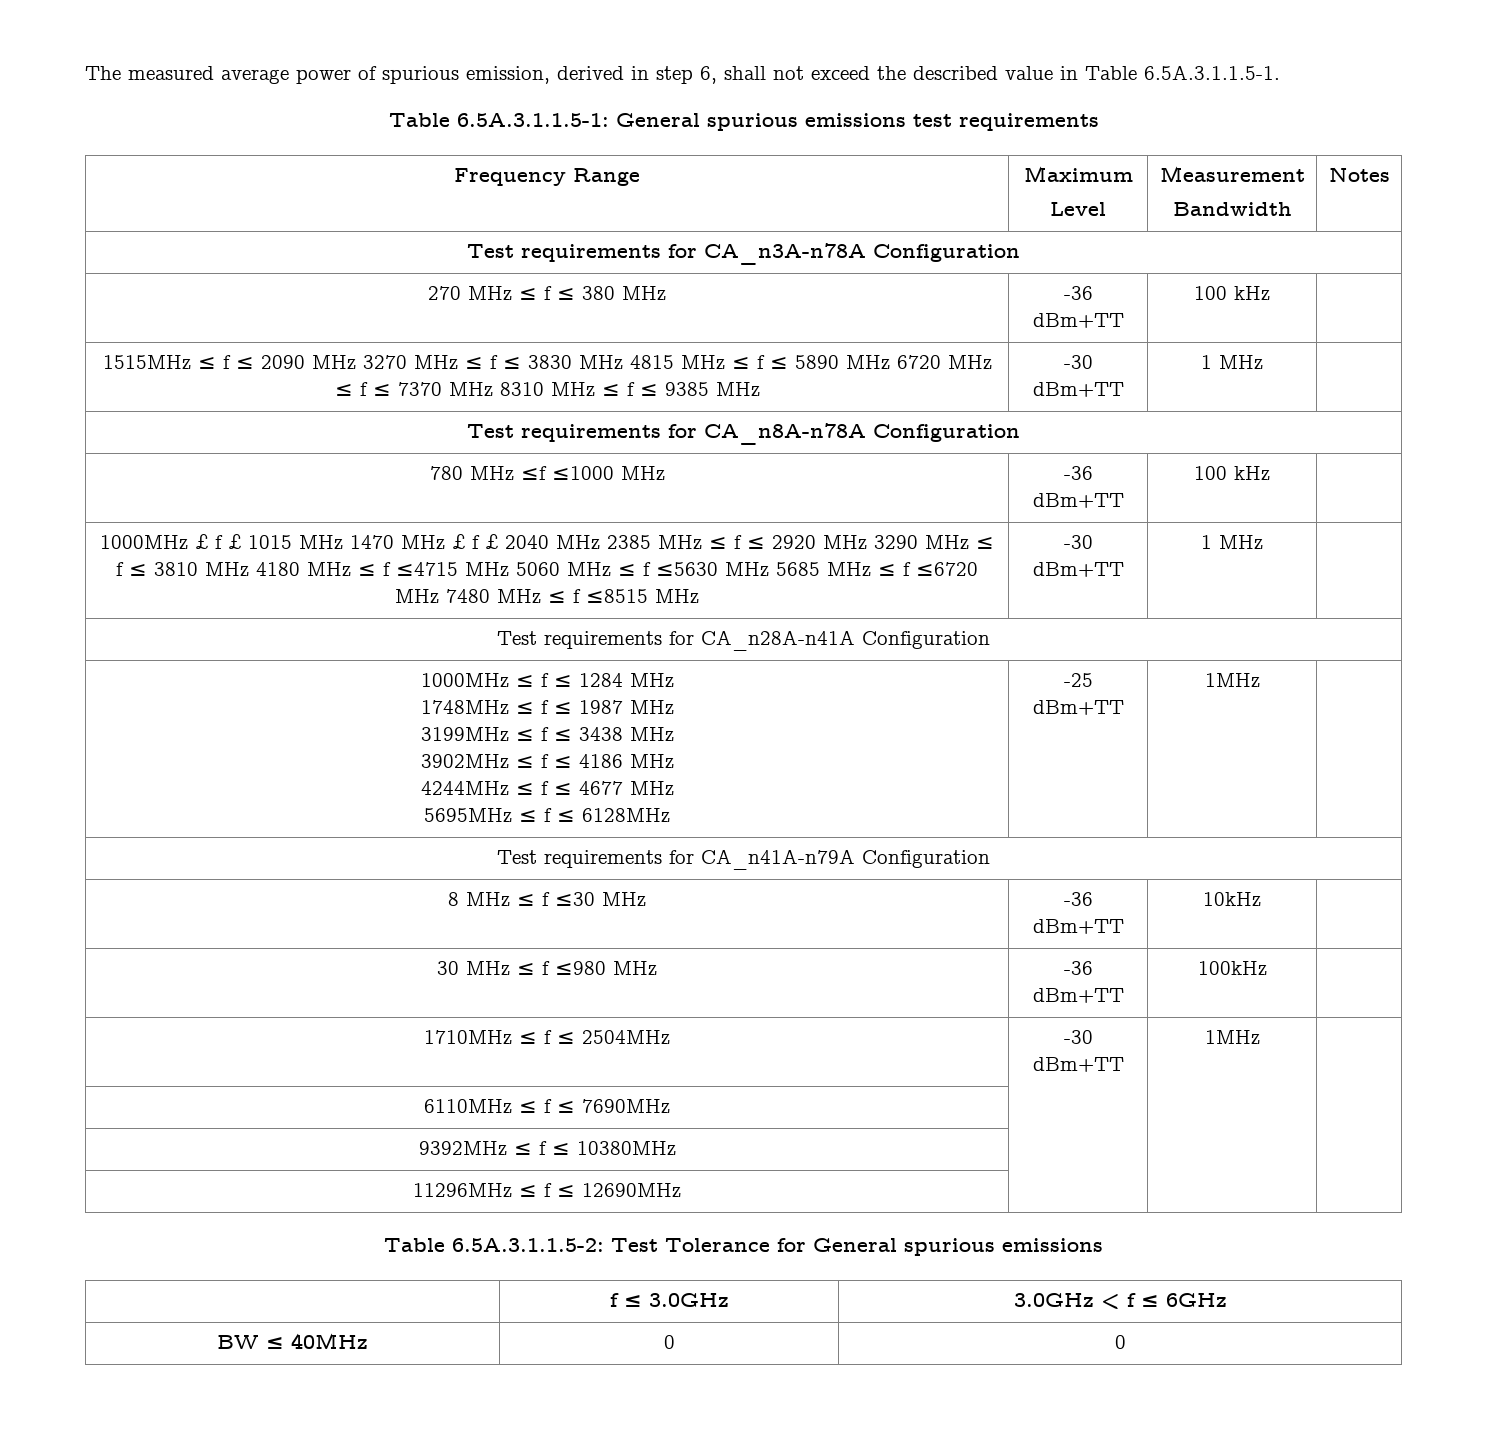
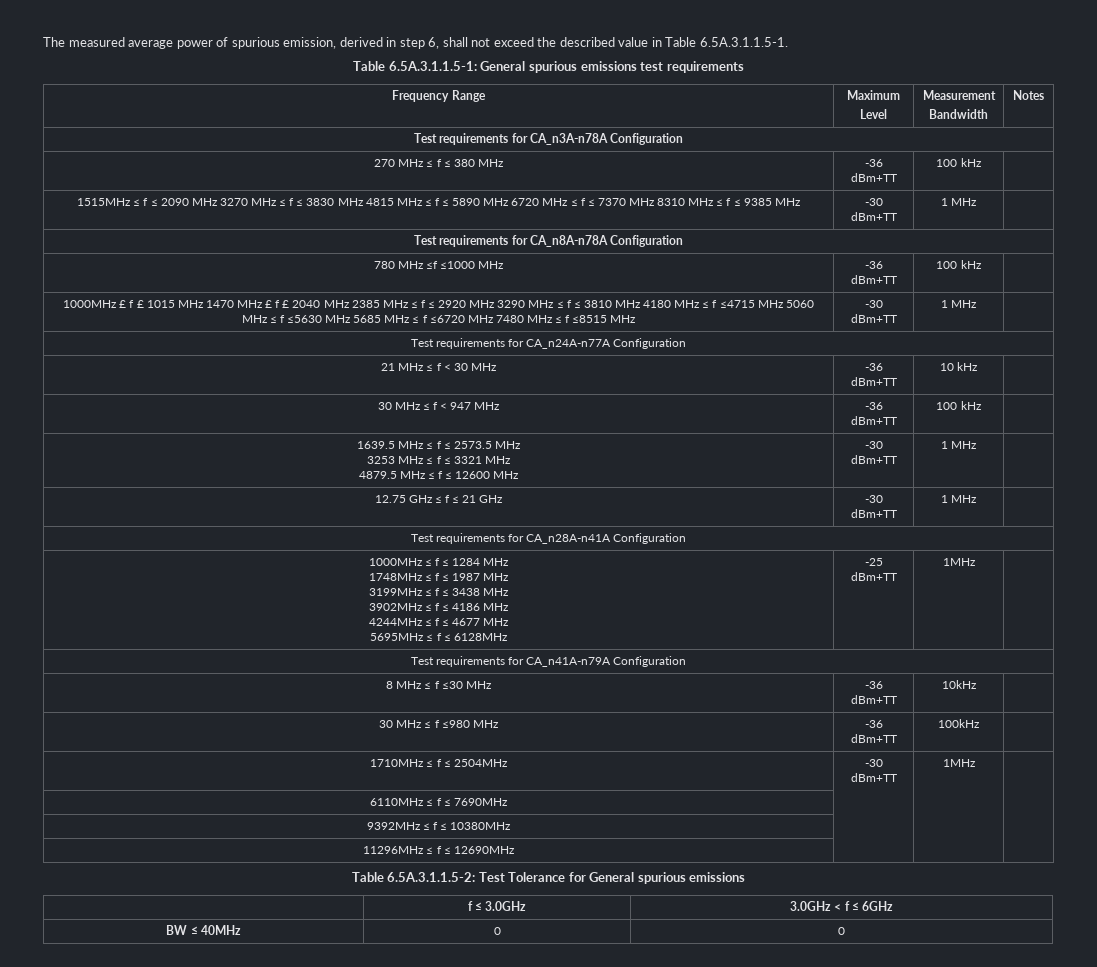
(1263, 542) none -> [410,338,687,349] [381,363,497,371] [864,363,883,371] [850,377,897,386] [939,362,979,371] [377,402,501,410] [864,402,883,410] [850,416,897,425] [936,401,982,410] [357,441,521,449] [367,456,511,464] [358,471,520,479] [864,441,883,449] [850,455,897,464] [940,441,978,449] [374,495,504,503] [864,495,883,503] [850,509,897,518] [940,495,978,503] // Test requirements for CA_n24A-n77A Configuration // 21 MHz ≤ f < 30 MHz | -36 dBm+TT | 10 kHz | // 30 MHz ≤ f < 947 MHz | -36 dBm+TT | 100 kHz | // 1639.5 MHz ≤ f ≤ 2573.5 MHz // 3253 MHz ≤ f ≤ 3321 MHz // 4879.5 MHz ≤ f ≤ 12600 MHz | -30 dBm+TT | 1 MHz | // 12.75 GHz ≤ f ≤ 21 GHz | -30 dBm+TT | 1 MHz |

